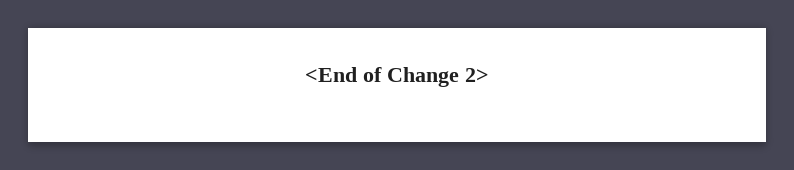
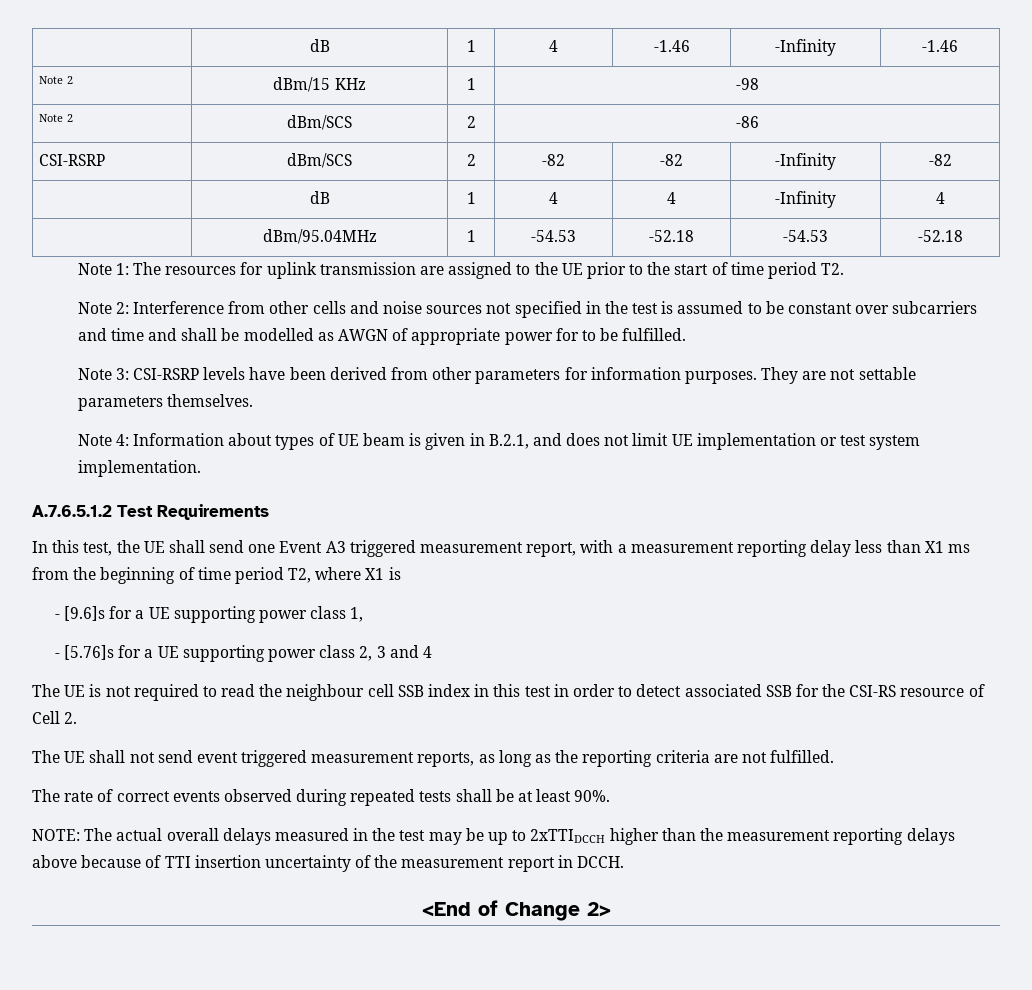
(305, 74) none -> [309,39,330,52] [466,40,476,52] [549,40,558,52] [653,40,690,52] [775,39,836,56] [922,40,958,52] [38,76,73,84] [273,77,366,92] [466,78,476,90] [735,78,759,90] [38,114,73,122] [287,115,352,130] [466,116,476,128] [735,116,759,128] [38,154,105,166] [287,153,352,168] [466,154,476,166] [542,154,565,166] [660,154,683,166] [775,153,836,170] [928,154,952,166] [309,191,330,204] [466,192,476,204] [549,192,558,204] [667,192,676,204] [775,191,836,208] [935,192,945,204] [262,229,377,244] [466,230,476,242] [531,230,576,242] [649,230,694,242] [783,230,828,242] [917,230,963,242] [77,262,845,279] [77,301,978,318] [77,328,687,345] [77,367,916,384] [77,394,253,411] [77,433,921,450] [77,460,201,477] [32,504,269,520] [32,540,970,557] [32,567,401,584] [54,606,364,623] [54,645,432,662] [32,684,985,701] [32,711,78,724] [32,750,835,767] [32,789,611,806] [32,828,955,845] [32,855,625,872] | dB | 1 | 4 | -1.46 | -Infinity | -1.46 // Note 2 | dBm/15 KHz | 1 | -98 // Note 2 | dBm/SCS | 2 | -86 // CSI-RSRP | dBm/SCS | 2 | -82 | -82 | -Infinity | -82 // | dB | 1 | 4 | 4 | -Infinity | 4 // | dBm/95.04MHz | 1 | -54.53 | -52.18 | -54.53 | -52.18 // Note 1: The resources for uplink transmission are assigned to the UE prior to the start of time period T2. // Note 2: Interference from other cells and noise sources not specified in the test is assumed to be constant over subcarriers and time and shall be modelled as AWGN of appropriate power for to be fulfilled. // Note 3: CSI-RSRP levels have been derived from other parameters for information purposes. They are not settable parameters themselves. // Note 4: Information about types of UE beam is given in B.2.1, and does not limit UE implementation or test system implementation. // A.7.6.5.1.2 Test Requirements // In this test, the UE shall send one Event A3 triggered measurement report, with a measurement reporting delay less than X1 ms from the beginning of time period T2, where X1 is // - [9.6]s for a UE supporting power class 1, // - [5.76]s for a UE supporting power class 2, 3 and 4 // The UE is not required to read the neighbour cell SSB index in this test in order to detect associated SSB for the CSI-RS resource of Cell 2. // The UE shall not send event triggered measurement reports, as long as the reporting criteria are not fulfilled. // The rate of correct events observed during repeated tests shall be at least 90%. // NOTE: The actual overall delays measured in the test may be up to 2xTTIDCCH higher than the measurement reporting delays above because of TTI insertion uncertainty of the measurement report in DCCH. //

